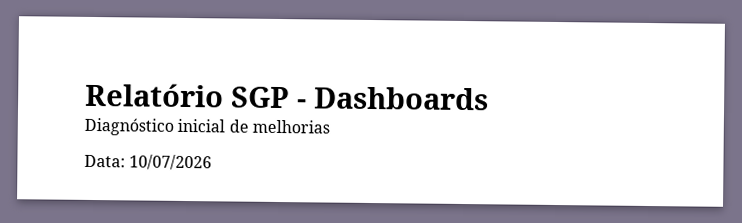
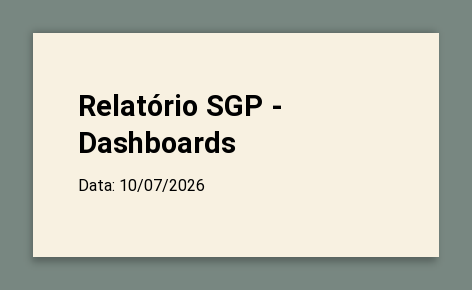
[84,117,330,136] // Diagnóstico inicial de melhorias -> (236, 142) none

